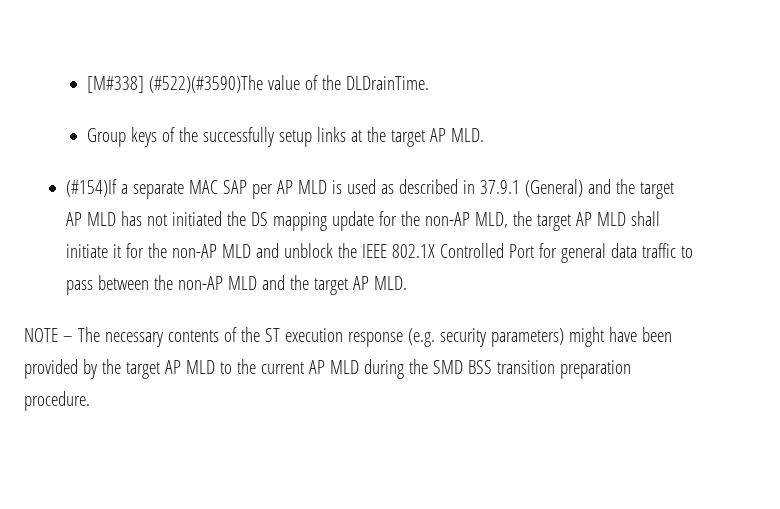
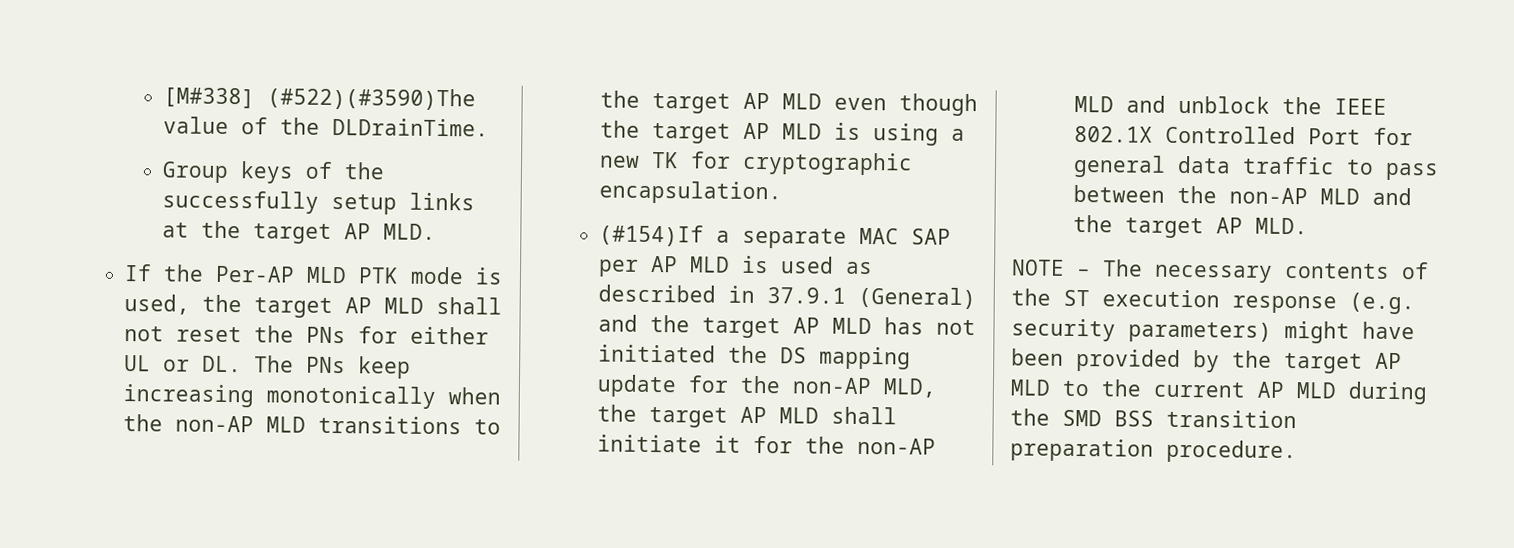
(484, 135) none -> [123,264,503,285] [123,294,502,319] [123,325,489,345] [123,355,411,379] [122,384,501,409] [122,414,501,435] [599,90,978,117] [599,120,965,146] [598,151,913,176] [598,180,782,205] // If the Per-AP MLD PTK mode is used, the target AP MLD shall not reset the PNs for either UL or DL. The PNs keep increasing monotonically when the non-AP MLD transitions to the target AP MLD even though the target AP MLD is using a new TK for cryptographic encapsulation.

